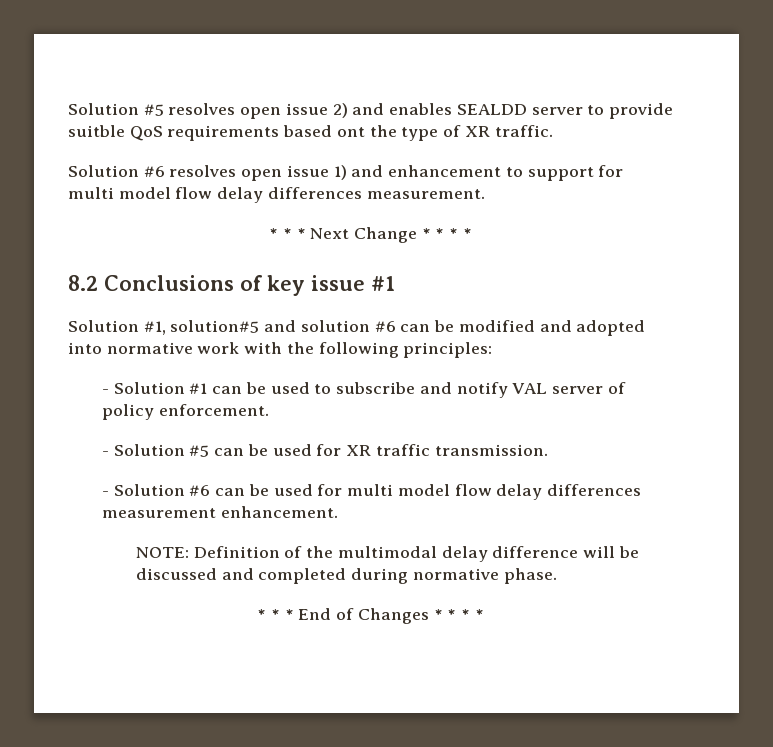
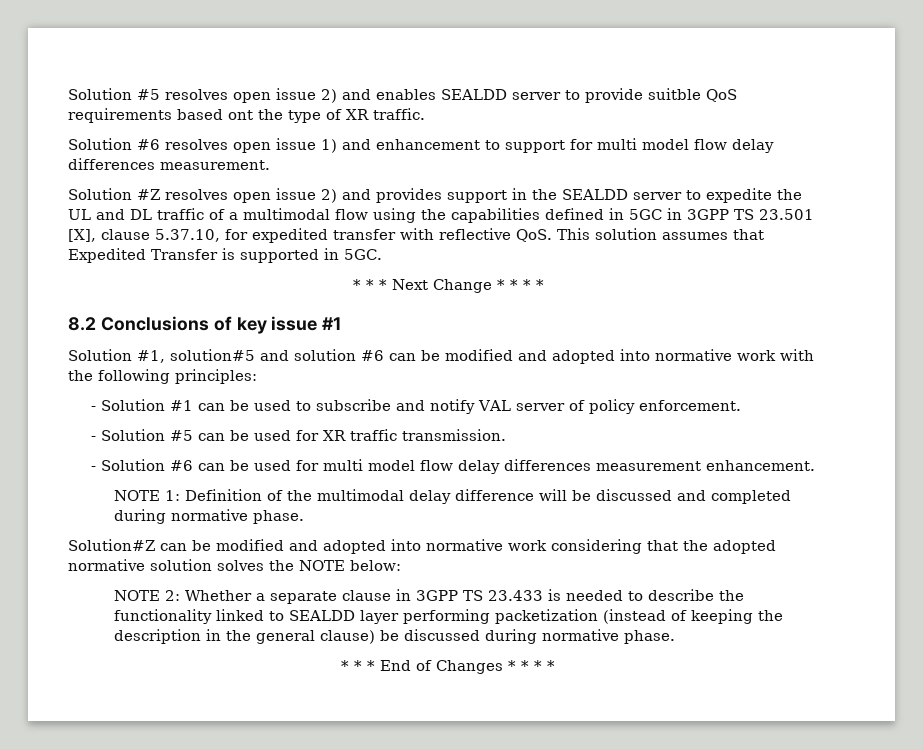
(485, 194) none -> [68,188,802,203] [68,208,814,223] [68,228,764,243] [68,248,382,263] // Solution #Z resolves open issue 2) and provides support in the SEALDD server to expedite the UL and DL traffic of a multimodal flow using the capabilities defined in 5GC in 3GPP TS 23.501 [X], clause 5.37.10, for expedited transfer with reflective QoS. This solution assumes that Expedited Transfer is supported in 5GC.
[135,547,189,558] NOTE: -> [114,490,181,501] NOTE 1:
(557, 576) none -> [68,539,776,554] [68,559,401,571] [114,589,745,604] [114,609,784,624] [114,629,676,644] // Solution#Z can be modified and adopted into normative work considering that the adopted normative solution solves the NOTE below: // NOTE 2: Whether a separate clause in 3GPP TS 23.433 is needed to describe the functionality linked to SEALDD layer performing packetization (instead of keeping the description in the general clause) be discussed during normative phase.

